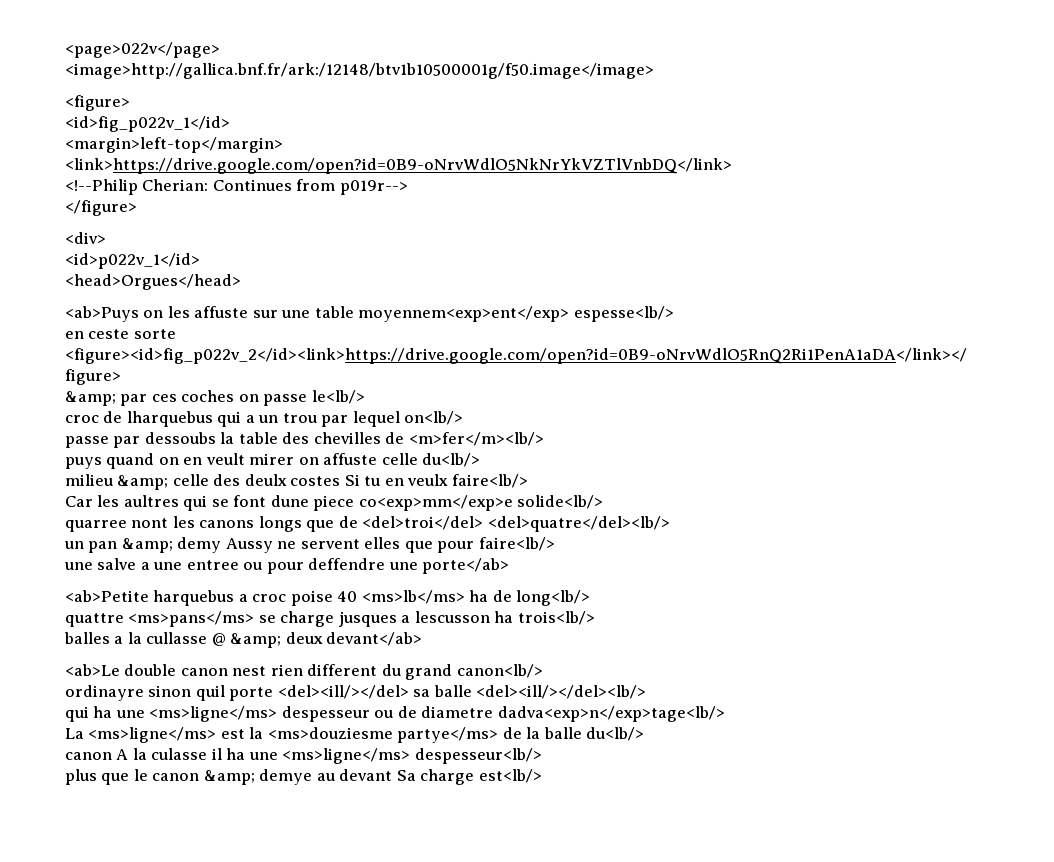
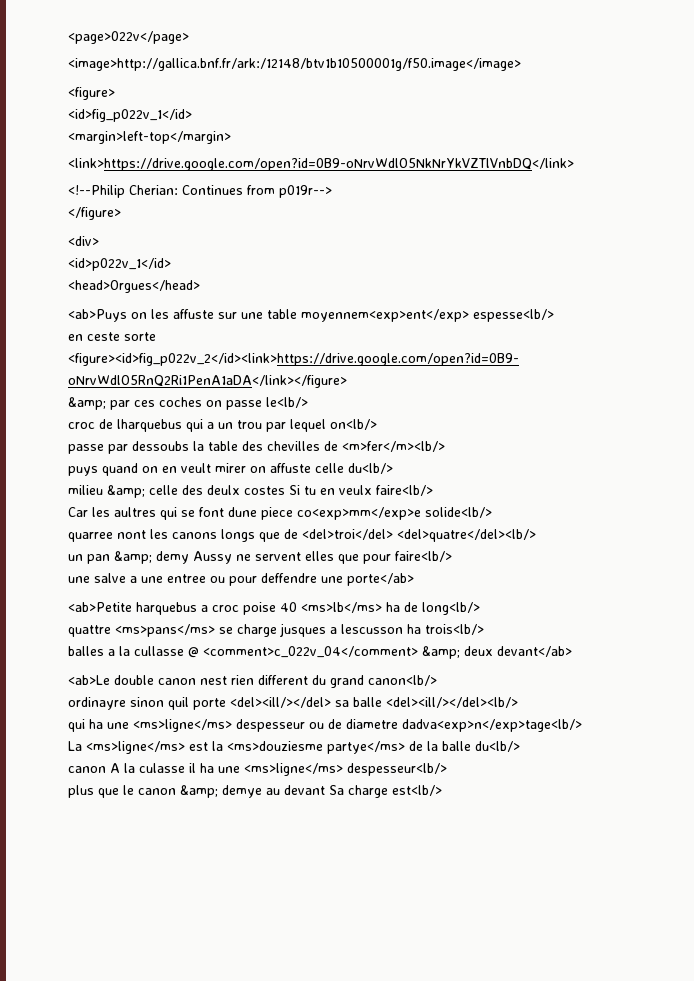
(226, 639) none -> [203,646,418,658] <comment>c_022v_04</comment>

